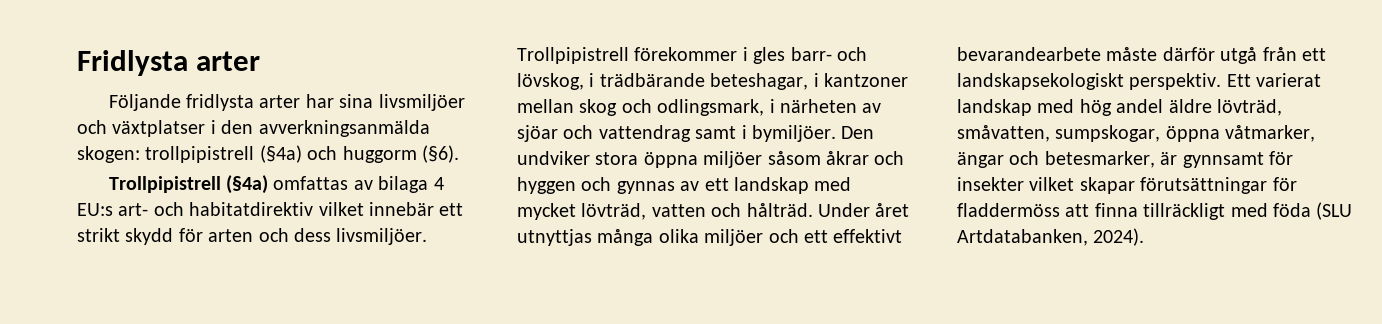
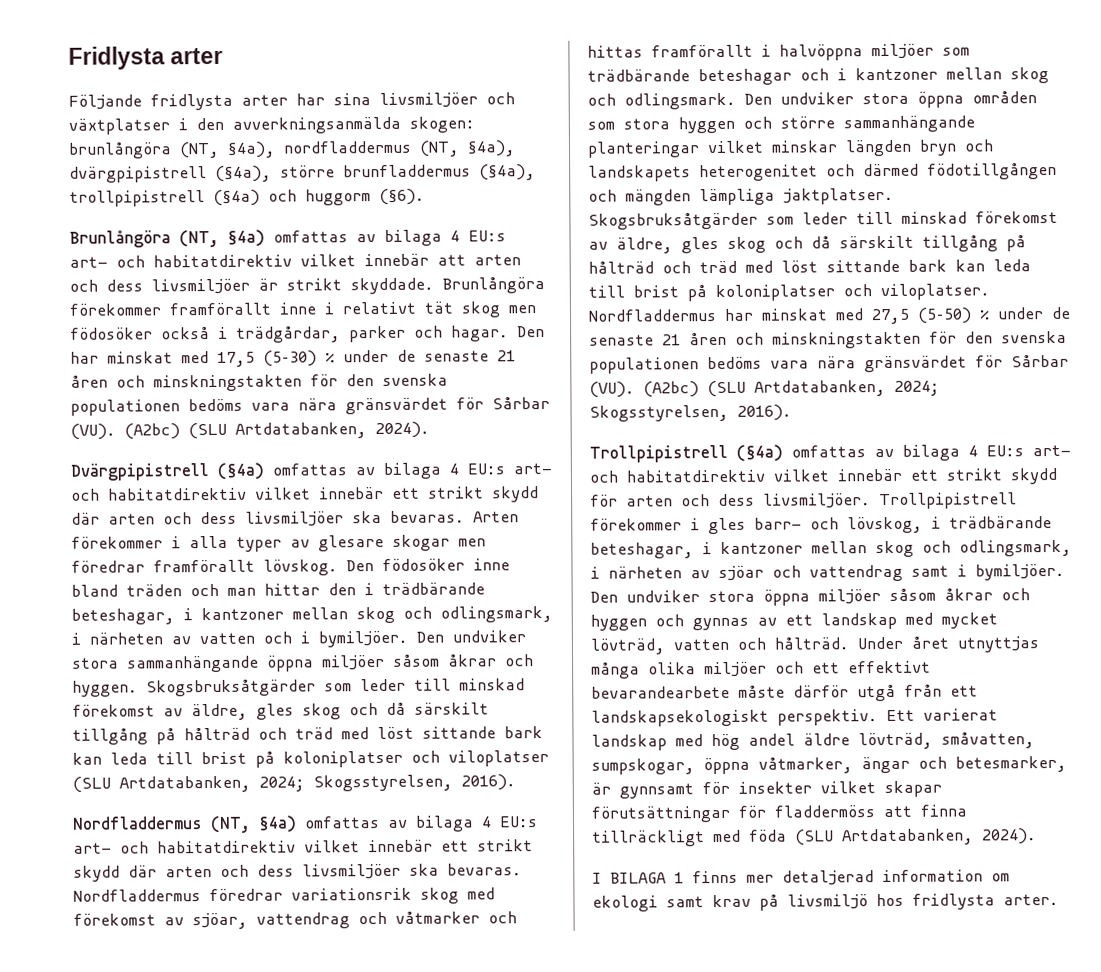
(140, 154) none -> [68,140,516,159] [69,164,536,183] brunlångöra (NT, §4a), nordfladdermus (NT, §4a), dvärgpipistrell (§4a), större brunfladdermus (§4a),
(459, 154) none -> [69,229,506,248] [69,253,521,268] [69,276,545,295] [69,301,536,318] [70,325,545,343] [70,349,516,367] [70,373,448,392] [70,396,550,416] [70,421,430,440] [70,462,552,481] [71,486,539,503] [71,510,519,527] [71,534,486,552] [71,558,510,576] [71,582,485,597] [71,605,553,625] [71,630,526,648] [72,653,534,673] [72,678,525,697] [72,701,489,721] [72,726,543,745] [72,750,549,768] [72,774,516,793] [72,815,538,834] [73,839,533,854] [73,863,522,882] [73,887,495,904] [73,910,517,930] [587,43,970,61] [587,67,1049,86] [587,90,1037,110] [587,115,975,134] [587,139,994,158] [588,161,1057,182] [588,187,894,206] [588,210,1058,230] [588,234,1026,254] [588,259,1031,274] [588,283,990,302] [588,306,1071,325] [589,330,1067,349] [589,353,1069,374] [589,380,940,398] [589,404,792,422] // Brunlångöra (NT, §4a) omfattas av bilaga 4 EU:s art- och habitatdirektiv vilket innebär att arten och dess livsmiljöer är strikt skyddade. Brunlångöra förekommer framförallt inne i relativt tät skog men födosöker också i trädgårdar, parker och hagar. Den har minskat med 17,5 (5–30) % under de senaste 21 åren och minskningstakten för den svenska populationen bedöms vara nära gränsvärdet för Sårbar (VU). (A2bc) (SLU Artdatabanken, 2024). // Dvärgpipistrell (§4a) omfattas av bilaga 4 EU:s art- och habitatdirektiv vilket innebär ett strikt skydd där arten och dess livsmiljöer ska bevaras. Arten förekommer i alla typer av glesare skogar men föredrar framförallt lövskog. Den födosöker inne bland träden och man hittar den i trädbärande beteshagar, i kantzoner mellan skog och odlingsmark, i närheten av vatten och i bymiljöer. Den undviker stora sammanhängande öppna miljöer såsom åkrar och hyggen. Skogsbruksåtgärder som leder till minskad förekomst av äldre, gles skog och då särskilt tillgång på hålträd och träd med löst sittande bark kan leda till brist på koloniplatser och viloplatser (SLU Artdatabanken, 2024; Skogsstyrelsen, 2016). // Nordfladdermus (NT, §4a) omfattas av bilaga 4 EU:s art- och habitatdirektiv vilket innebär ett strikt skydd där arten och dess livsmiljöer ska bevaras. Nordfladdermus föredrar variationsrik skog med förekomst av sjöar, vattendrag och våtmarker och hittas framförallt i halvöppna miljöer som trädbärande beteshagar och i kantzoner mellan skog och odlingsmark. Den undviker stora öppna områden som stora hyggen och större sammanhängande planteringar vilket minskar längden bryn och landskapets heterogenitet och därmed födotillgången och mängden lämpliga jaktplatser. Skogsbruksåtgärder som leder till minskad förekomst av äldre, gles skog och då särskilt tillgång på hålträd och träd med löst sittande bark kan leda till brist på koloniplatser och viloplatser. Nordfladdermus har minskat med 27,5 (5–50) % under de senaste 21 åren och minskningstakten för den svenska populationen bedöms vara nära gränsvärdet för Sårbar (VU). (A2bc) (SLU Artdatabanken, 2024; Skogsstyrelsen, 2016).
(1145, 237) none -> [592,869,1010,886] [592,893,1059,912] // I BILAGA 1 finns mer detaljerad information om ekologi samt krav på livsmiljö hos fridlysta arter.

